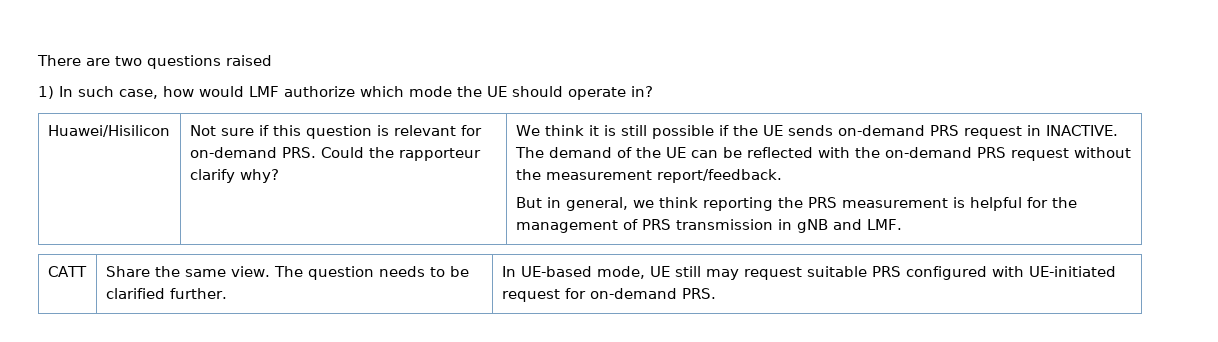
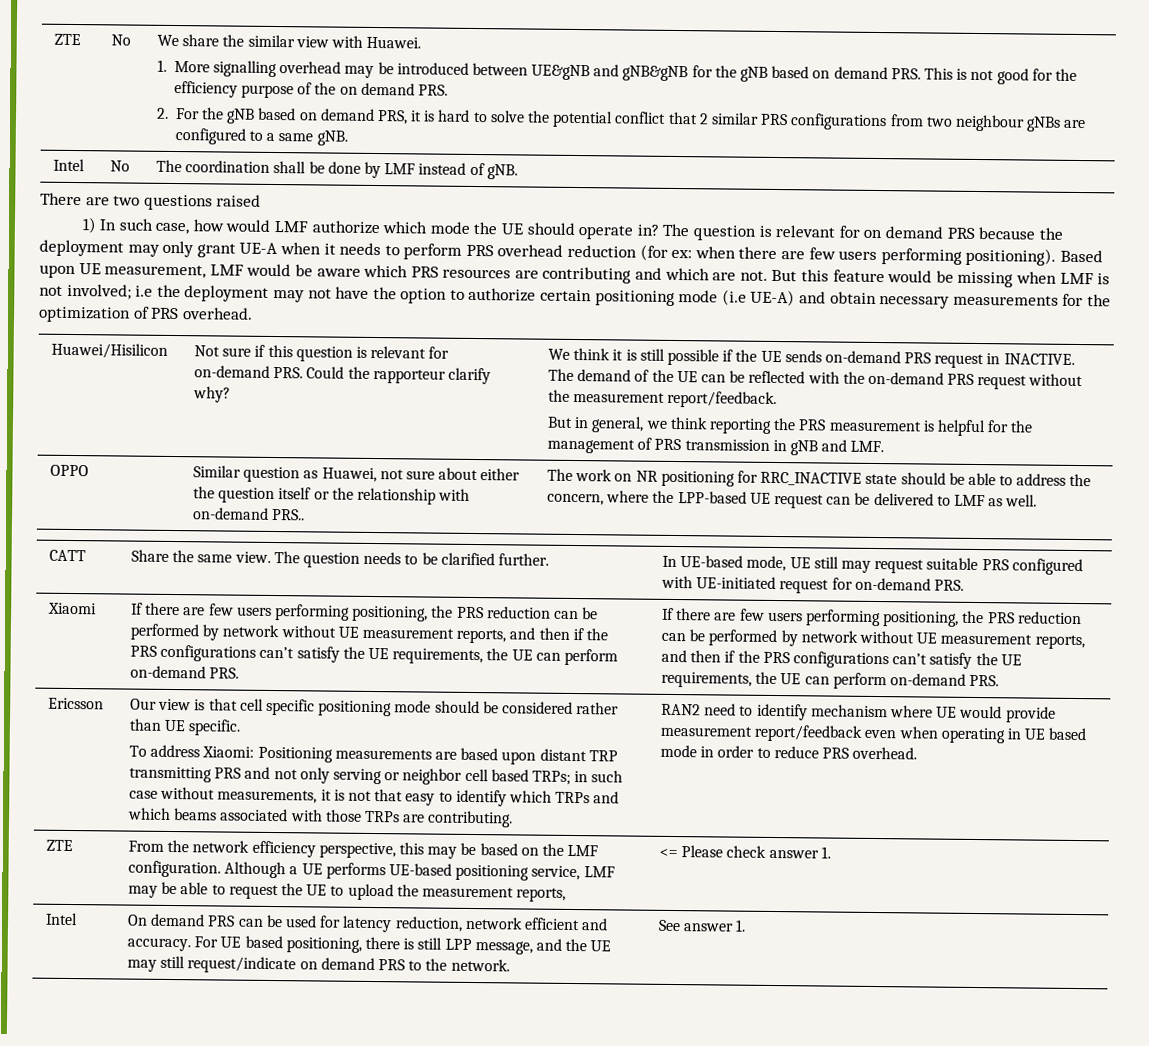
(37, 60) none -> [54,33,82,46] [111,34,132,46] [157,34,422,49] [157,59,1077,85] [173,80,448,99] [157,107,1087,132] [174,128,348,146] [53,158,86,172] [110,160,131,172] [156,159,518,180] ZTE | No | We share the similar view with Huawei. // 1. More signalling overhead may be introduced between UE&gNB and gNB&gNB for the gNB based on demand PRS. This is not good for the efficiency purpose of the on demand PRS. // 2. For the gNB based on demand PRS, it is hard to solve the potential conflict that 2 similar PRS configurations from two neighbour gNBs are configured to a same gNB. // Intel | No | The coordination shall be done by LMF instead of gNB. //
(653, 91) none -> [662,223,1063,241] [39,239,1103,266] [39,263,1111,288] [39,283,1111,309] [38,306,253,323] The question is relevant for on demand PRS because the deployment may only grant UE-A when it needs to perform PRS overhead reduction (for ex: when there are few users performing positioning). Based upon UE measurement, LMF would be aware which PRS resources are contributing and which are not. But this feature would be missing when LMF is not involved; i.e the deployment may not have the option to authorize certain positioning mode (i.e UE-A) and obtain necessary measurements for the optimization of PRS overhead.
(902, 224) none -> [50,464,90,477] [193,465,521,483] [193,486,471,505] [193,507,306,521] [547,468,1092,487] [547,490,1038,509] // OPPO | Similar question as Huawei, not sure about either the question itself or the relationship with on-demand PRS.. | The work on NR positioning for RRC_INACTIVE state should be able to address the concern, where the LPP-based UE request can be delivered to LMF as well.
(716, 293) none -> [48,602,98,615] [131,602,599,622] [130,623,608,644] [130,644,618,666] [130,665,240,679] [662,607,1082,627] [661,629,1085,650] [661,649,1022,669] [661,671,1000,690] [48,697,105,710] [130,698,620,717] [129,718,242,736] [129,744,618,765] [129,766,624,785] [129,786,620,807] [128,807,514,828] [661,703,1056,723] [660,724,1087,744] [660,744,918,760] [46,839,74,852] [128,839,599,859] [128,860,615,881] [128,881,567,902] [659,845,831,859] [45,912,79,926] [127,913,609,933] [127,935,612,955] [127,955,510,974] [658,919,747,932] // Xiaomi | If there are few users performing positioning, the PRS reduction can be performed by network without UE measurement reports, and then if the PRS configurations can’t satisfy the UE requirements, the UE can perform on-demand PRS. | If there are few users performing positioning, the PRS reduction can be performed by network without UE measurement reports, and then if the PRS configurations can’t satisfy the UE requirements, the UE can perform on-demand PRS. // Ericsson | Our view is that cell specific positioning mode should be considered rather than UE specific. // To address Xiaomi: Positioning measurements are based upon distant TRP transmitting PRS and not only serving or neighbor cell based TRPs; in such case without measurements, it is not that easy to identify which TRPs and which beams associated with those TRPs are contributing. | RAN2 need to identify mechanism where UE would provide measurement report/feedback even when operating in UE based mode in order to reduce PRS overhead. // ZTE | From the network efficiency perspective, this may be based on the LMF configuration. Although a UE performs UE-based positioning service, LMF may be able to request the UE to upload the measurement reports, | <= Please check answer 1. // Intel | On demand PRS can be used for latency reduction, network efficient and accuracy. For UE based positioning, there is still LPP message, and the UE may still request/indicate on demand PRS to the network. | See answer 1.

